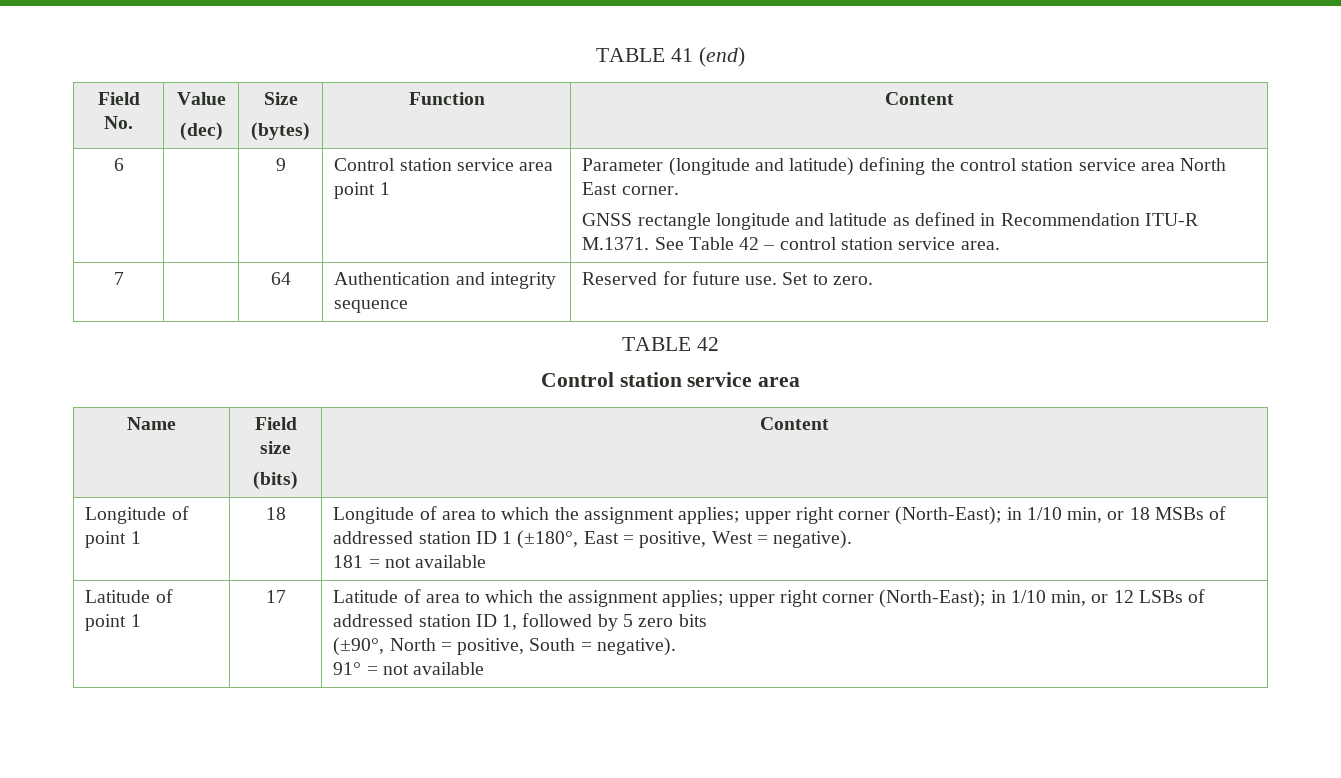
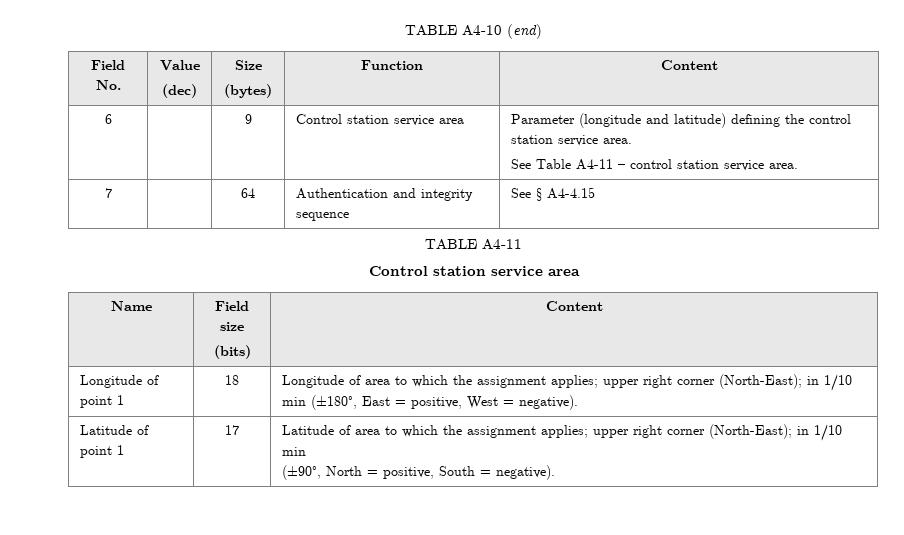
[596,48,693,62] TABLE 41 -> [405,25,502,36] TABLE A4-10
[334,182,390,199] point 1 -> (464, 121) none
[1140,158,1227,171] [582,182,679,195] [582,212,1198,230] [582,237,650,250] area North East corner. // GNSS rectangle longitude and latitude as defined in Recommendation ITU-R M.1371. -> [602,138,632,144] area. //
[739,237,760,250] 42 -> [575,159,613,170] A4-11
[582,271,873,285] [622,337,719,351] Reserved for future use. Set to zero. // TABLE 42 -> [510,187,595,201] [425,239,522,250] See § A4-4.15 // TABLE A4-11
[1067,506,1227,523] [333,531,513,544] min, or 18 MSBs of addressed station ID 1 -> [281,397,306,406] min
[333,555,487,568] // 181 = not available -> (578, 402) none
[1051,589,1206,606] [333,613,707,631] min, or 12 LSBs of addressed station ID 1, followed by 5 zero bits -> [281,447,306,456] min
[333,662,485,675] // 91° = not available -> (555, 472) none

